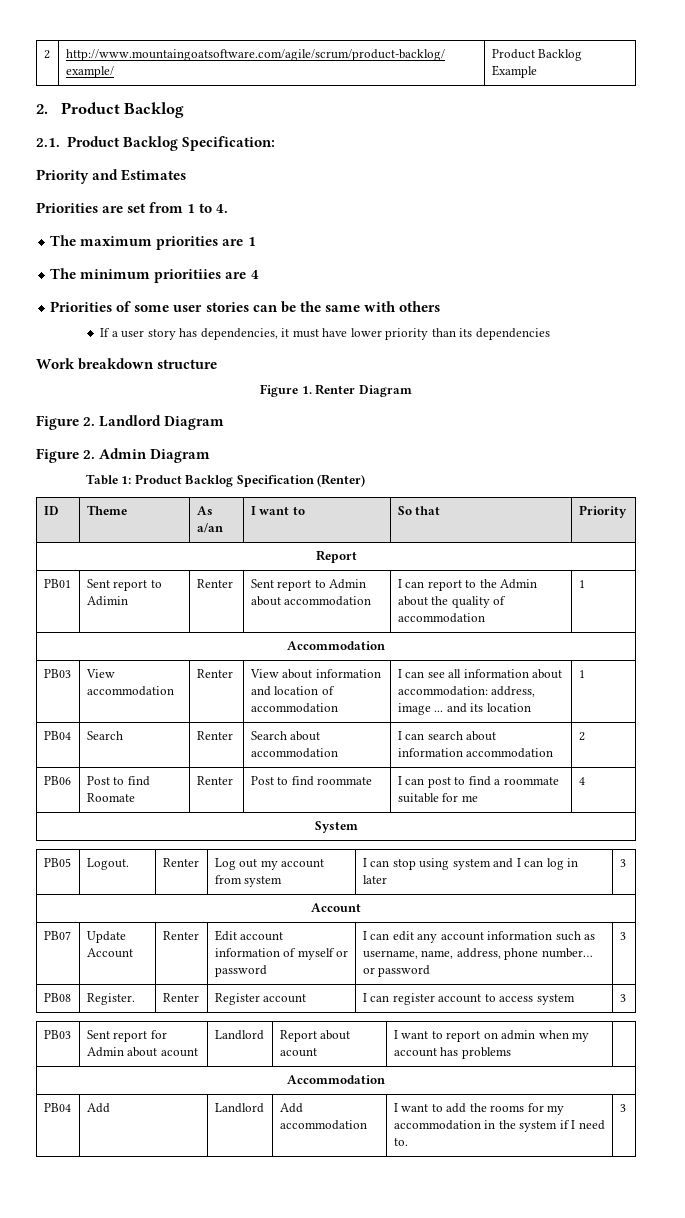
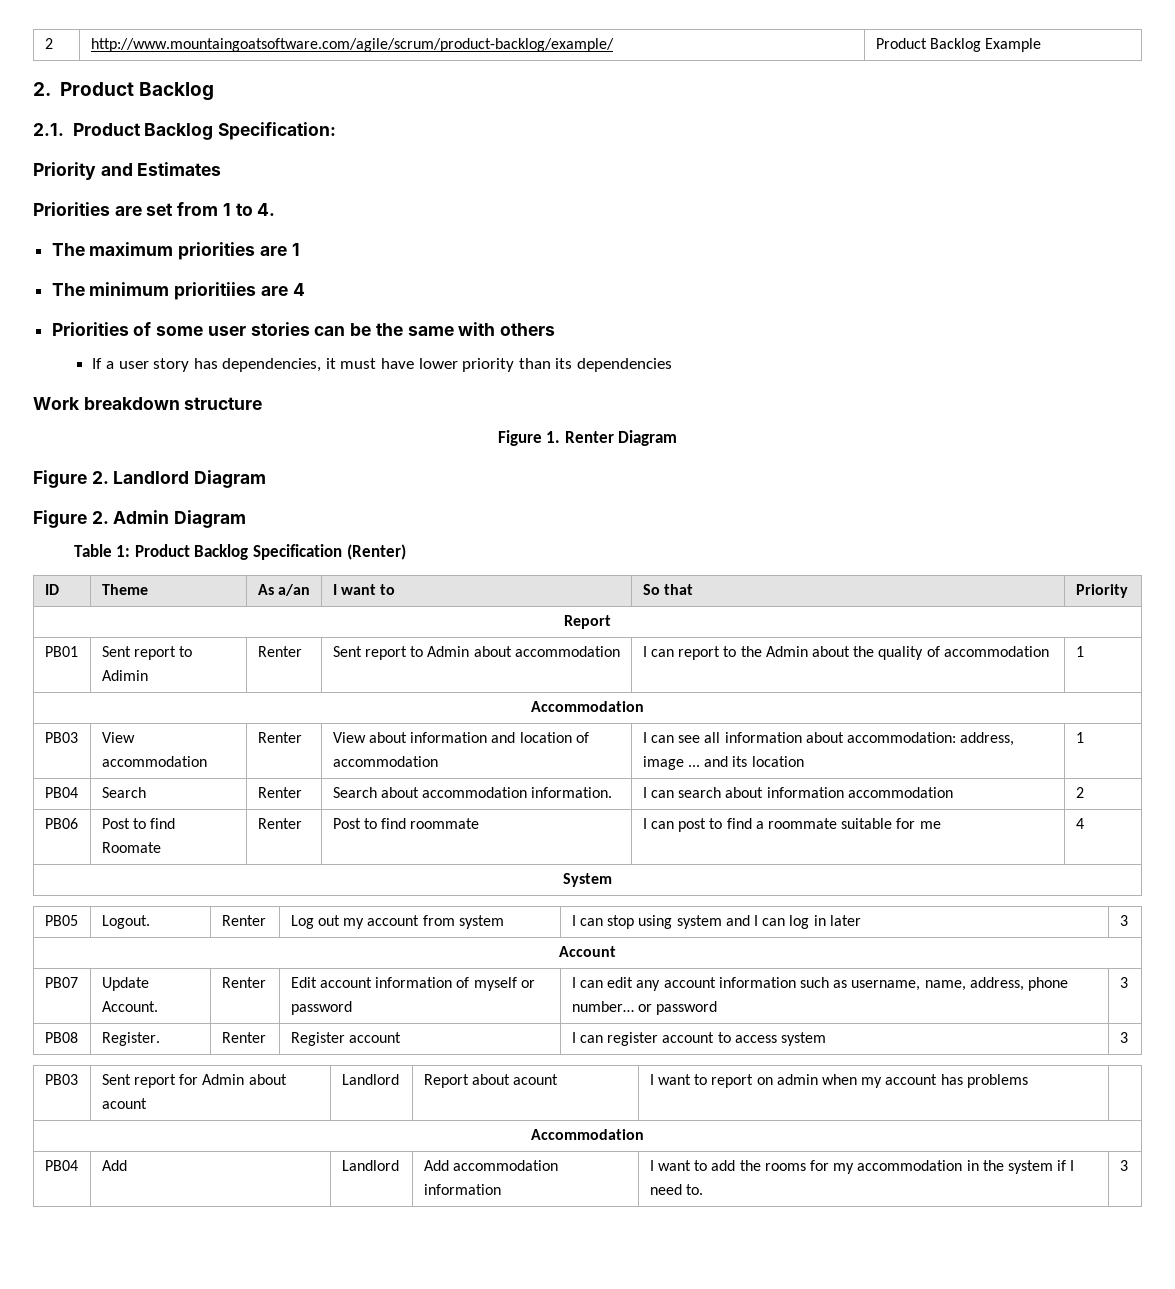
(338, 753) none -> [531,787,613,798] information.
[86,948,133,958] Account -> [101,1001,158,1012] Account.
(367, 1125) none -> [423,1184,501,1195] information

